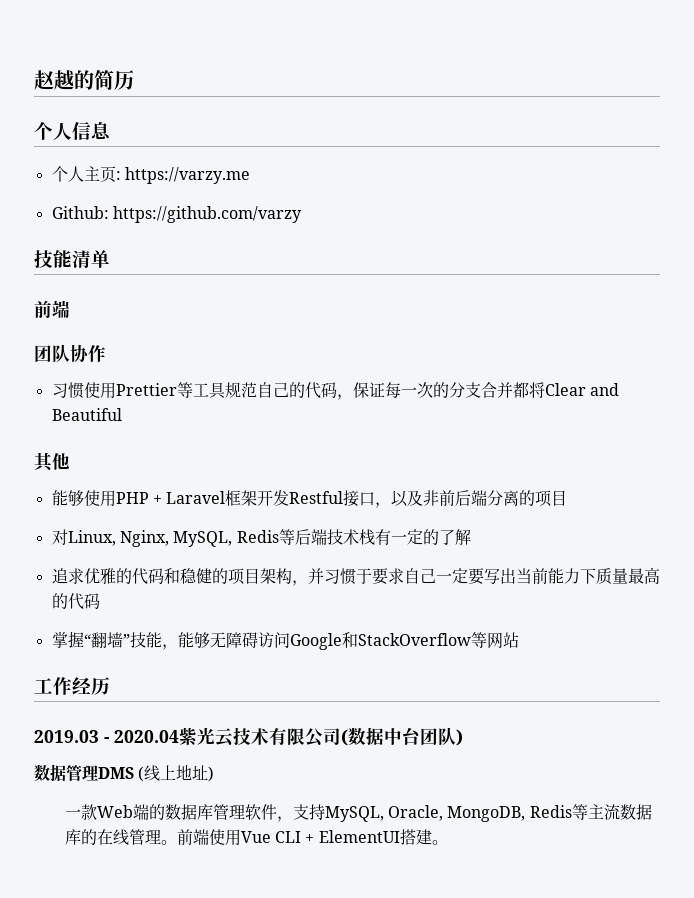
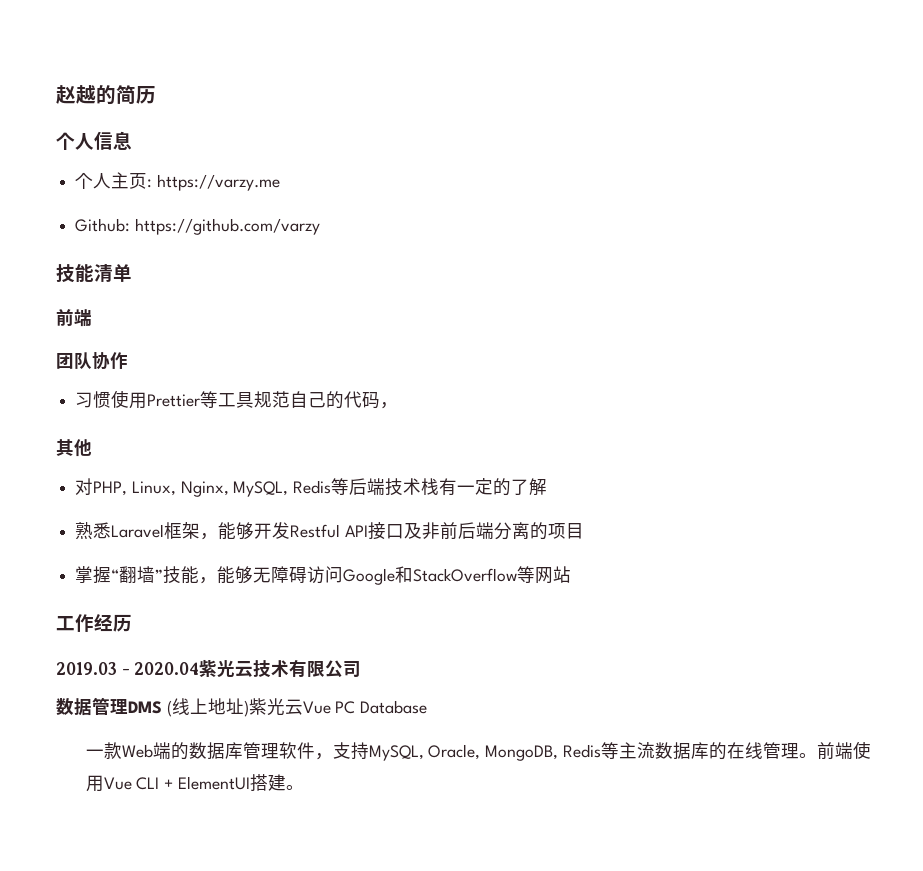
[352,382,619,399] [51,408,122,421] [34,452,70,472] [51,490,568,508] 保证每一次的分支合并都将Clear and Beautiful // 其他 // 能够使用PHP + Laravel框架开发Restful接口，以及非前后端分离的项目 -> [56,439,92,457] // 其他
(68, 537) none -> [93,481,128,496] PHP,
[51,567,660,586] [51,593,100,610] 追求优雅的代码和稳健的项目架构，并习惯于要求自己一定要写出当前能力下质量最高的代码 -> [75,522,584,540] 熟悉Laravel框架，能够开发Restful API接口及非前后端分离的项目
[341,727,463,746] (数据中台团队) -> (362, 669) none
(215, 774) none -> [248,698,428,716] 紫光云Vue PC Database

